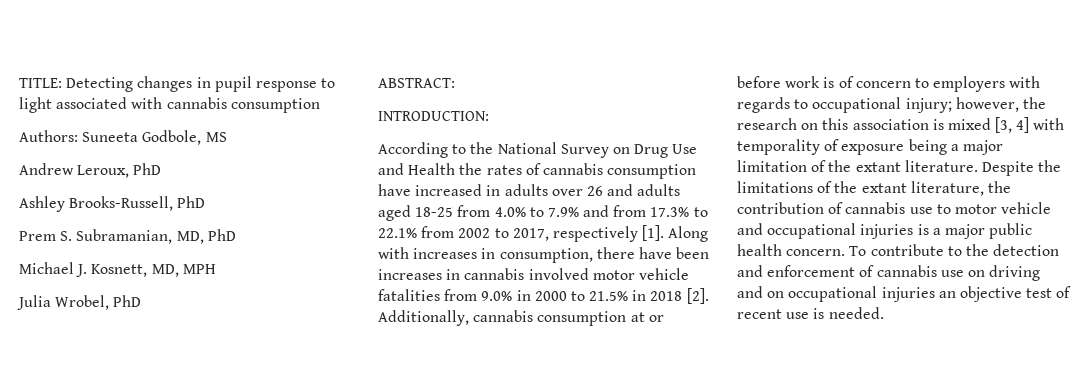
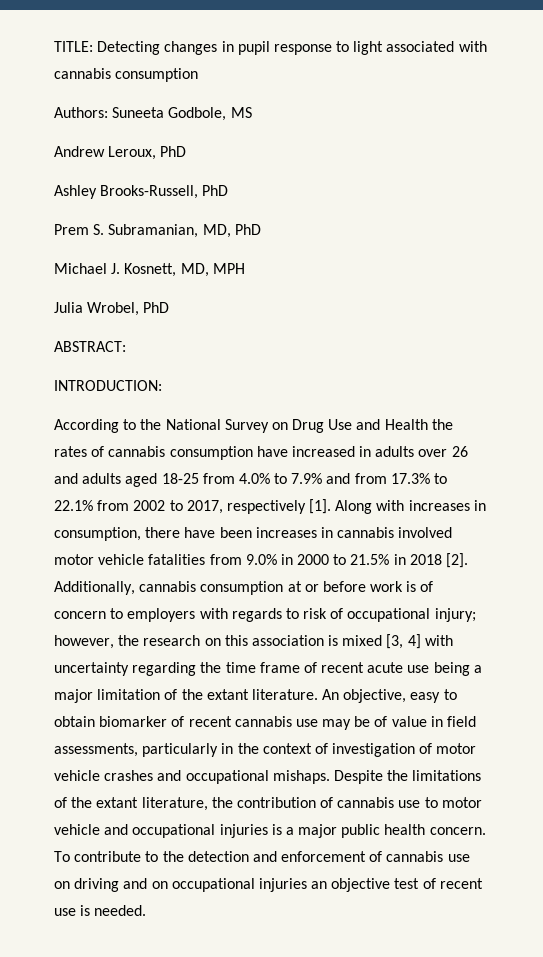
(809, 104) none -> [303,608,344,619] risk of
[737,139,905,155] temporality of exposure -> [54,662,430,676] uncertainty regarding the time frame of recent acute use
(978, 166) none -> [322,689,457,703] [54,716,477,730] [54,743,477,757] [54,770,330,784] An objective, easy to obtain biomarker of recent cannabis use may be of value in field assessments, particularly in the context of investigation of motor vehicle crashes and occupational mishaps.

